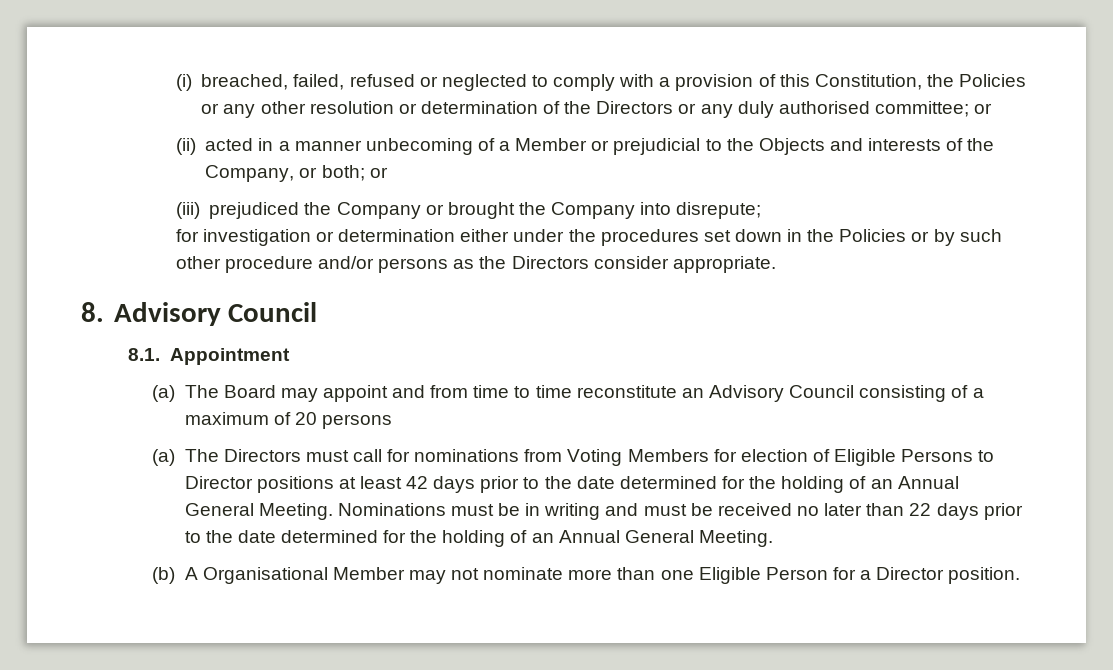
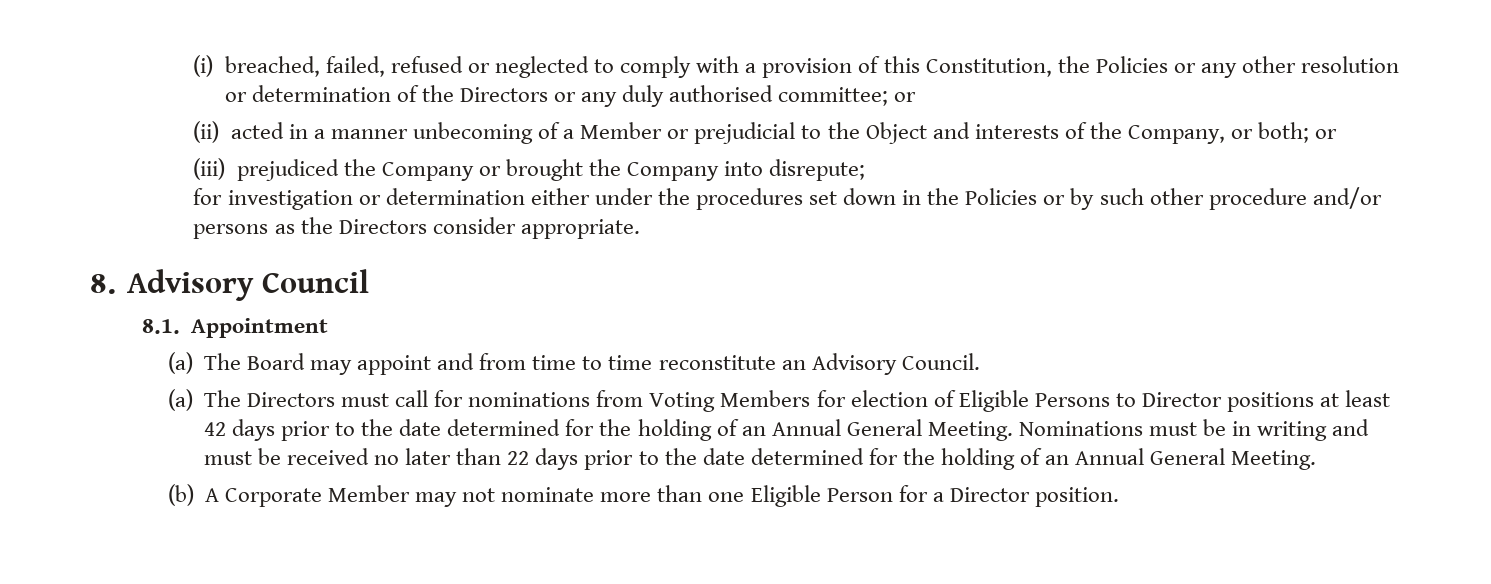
[758,138,825,155] Objects -> [865,122,927,144] Object
[789,385,984,402] [184,412,392,429] Council consisting of a maximum of 20 persons -> [901,353,980,370] Council.
[202,567,328,584] Organisational -> [224,488,322,507] Corporate

